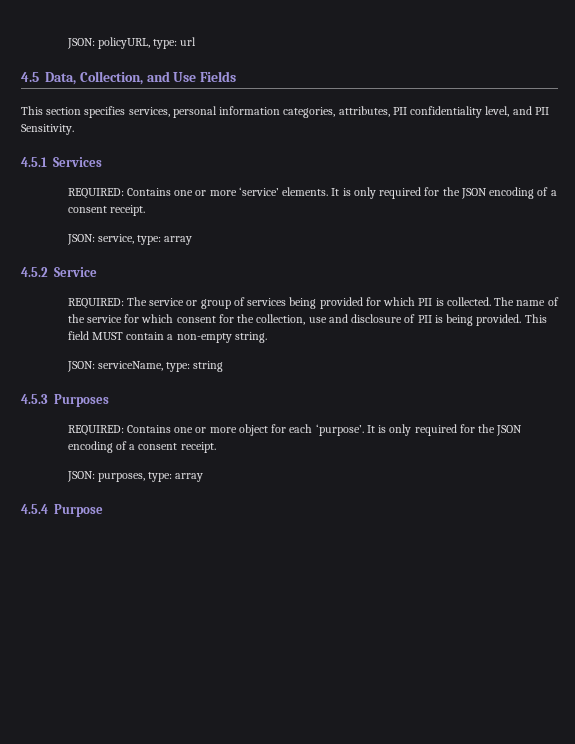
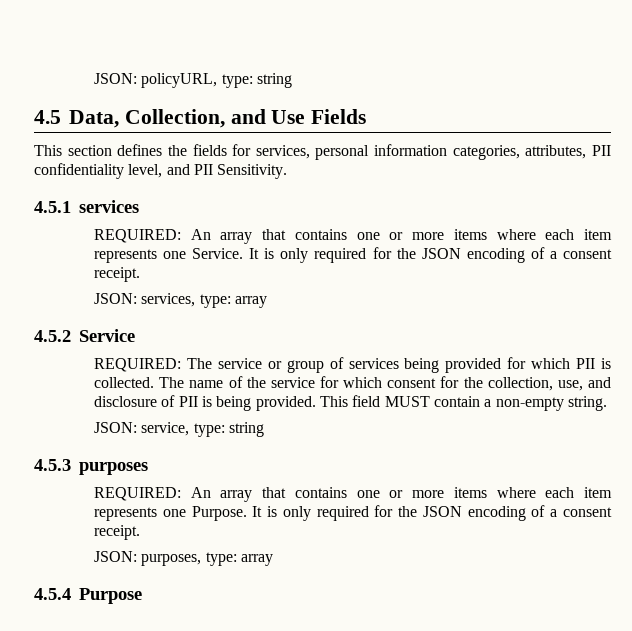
[180,37,197,46] url -> [257,73,293,88] string
[84,106,126,118] specifies -> [117,144,252,156] defines the fields for
[53,157,102,167] [67,187,329,199] Services // REQUIRED: Contains one or more ‘service’ elements. -> [79,200,139,213] [94,229,612,244] [94,248,244,263] services // REQUIRED: An array that contains one or more items where each item represents one Service.
[97,234,134,244] service, -> [141,293,196,307] services,
[308,317,327,323] use -> [557,380,583,391] use,
[97,361,163,371] serviceName, -> [141,422,190,436] service,
[54,394,109,407] [67,424,364,436] Purposes // REQUIRED: Contains one or more object for each ‘purpose’. -> [79,462,148,475] [94,487,612,502] [94,506,247,521] purposes // REQUIRED: An array that contains one or more items where each item represents one Purpose.

